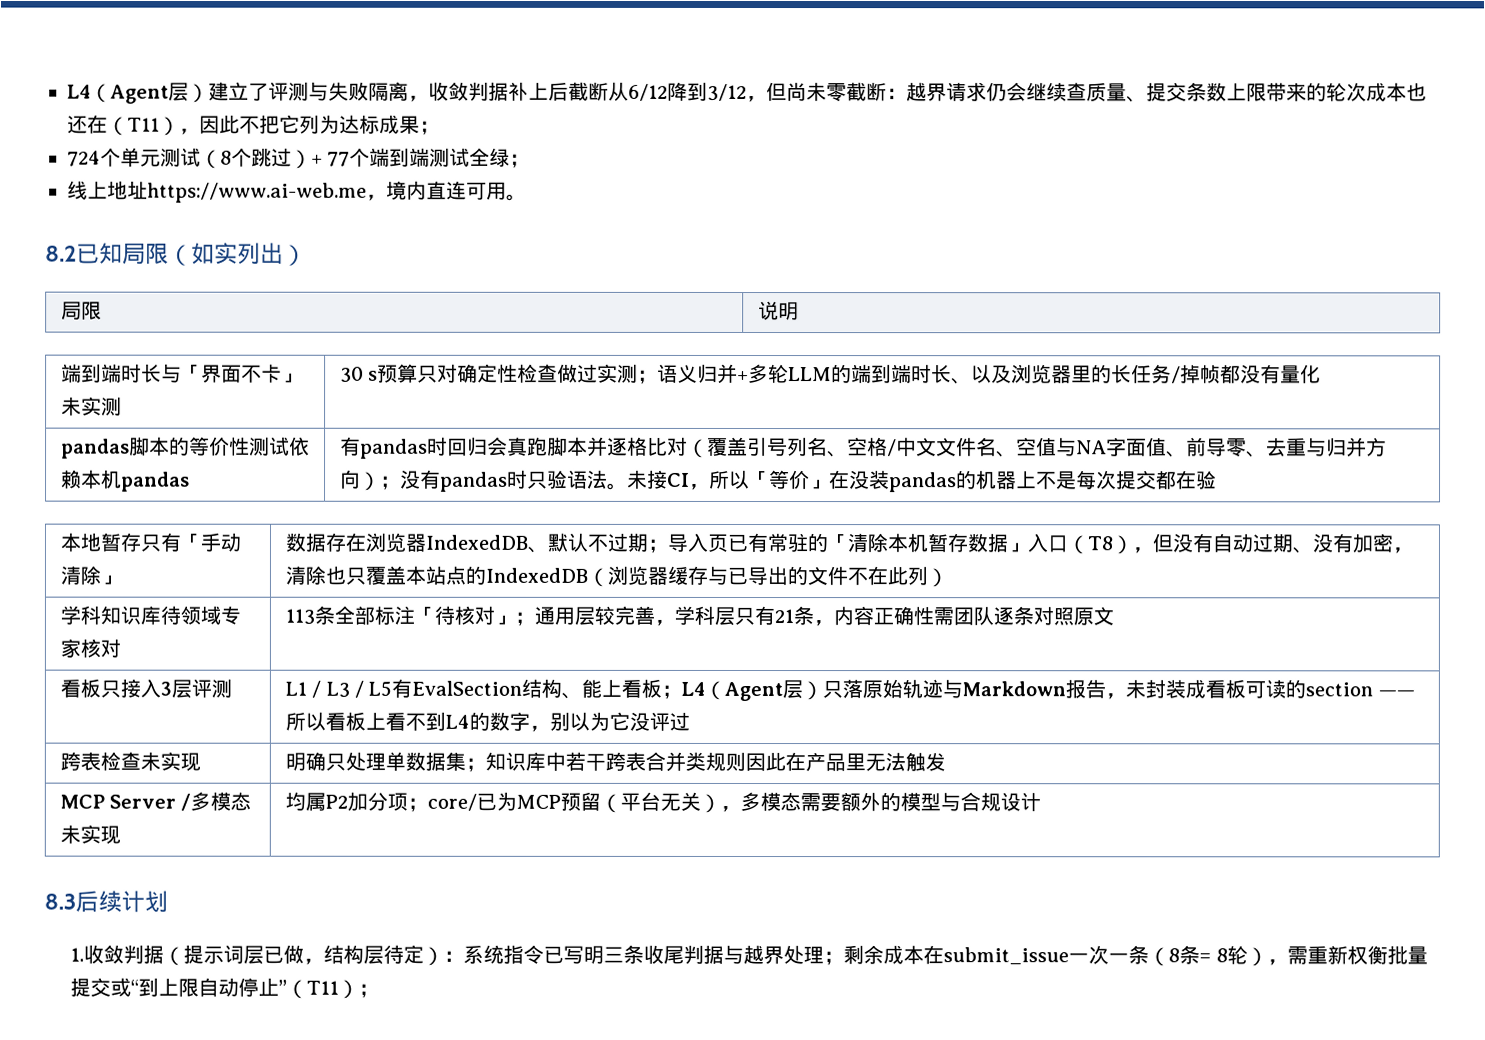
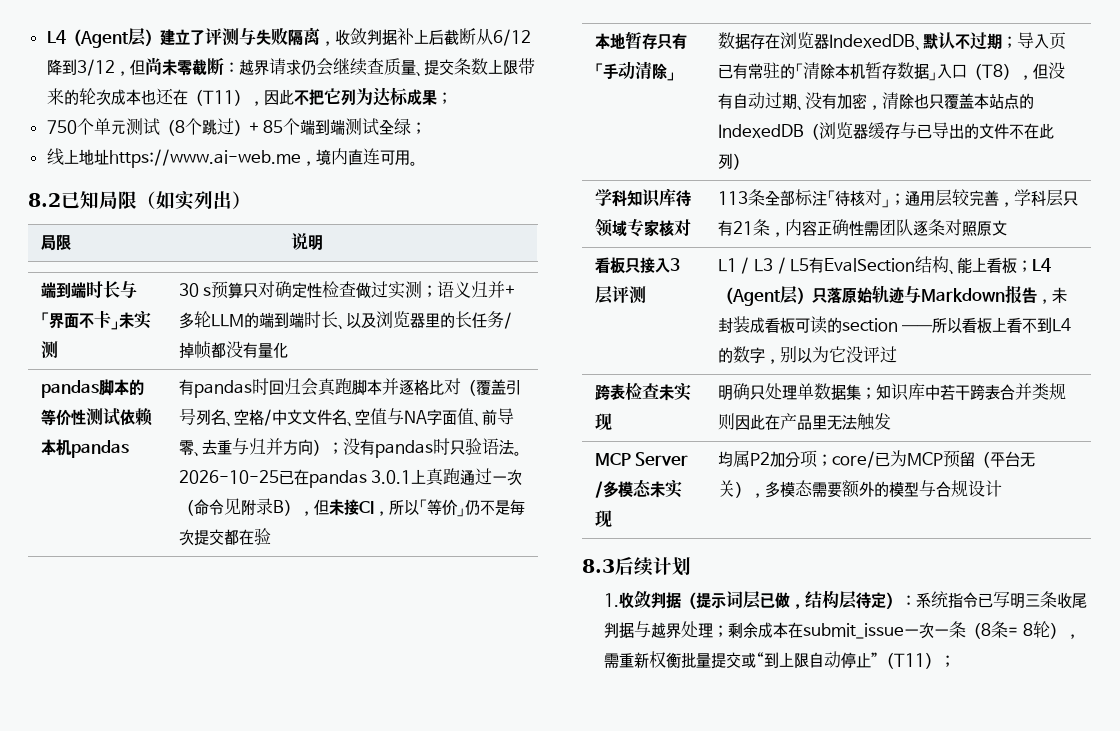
[67,150,101,167] 724 -> [46,120,77,134] 750
[327,151,351,167] 77 -> [263,120,284,133] 85
(628, 486) none -> [178,468,523,488] [178,498,329,516] 2026-10-25已在pandas 3.0.1上真跑通过一次（命令见附录B），但
[828,470,1037,493] 在没装pandas的机器上 -> [464,499,480,515] 仍

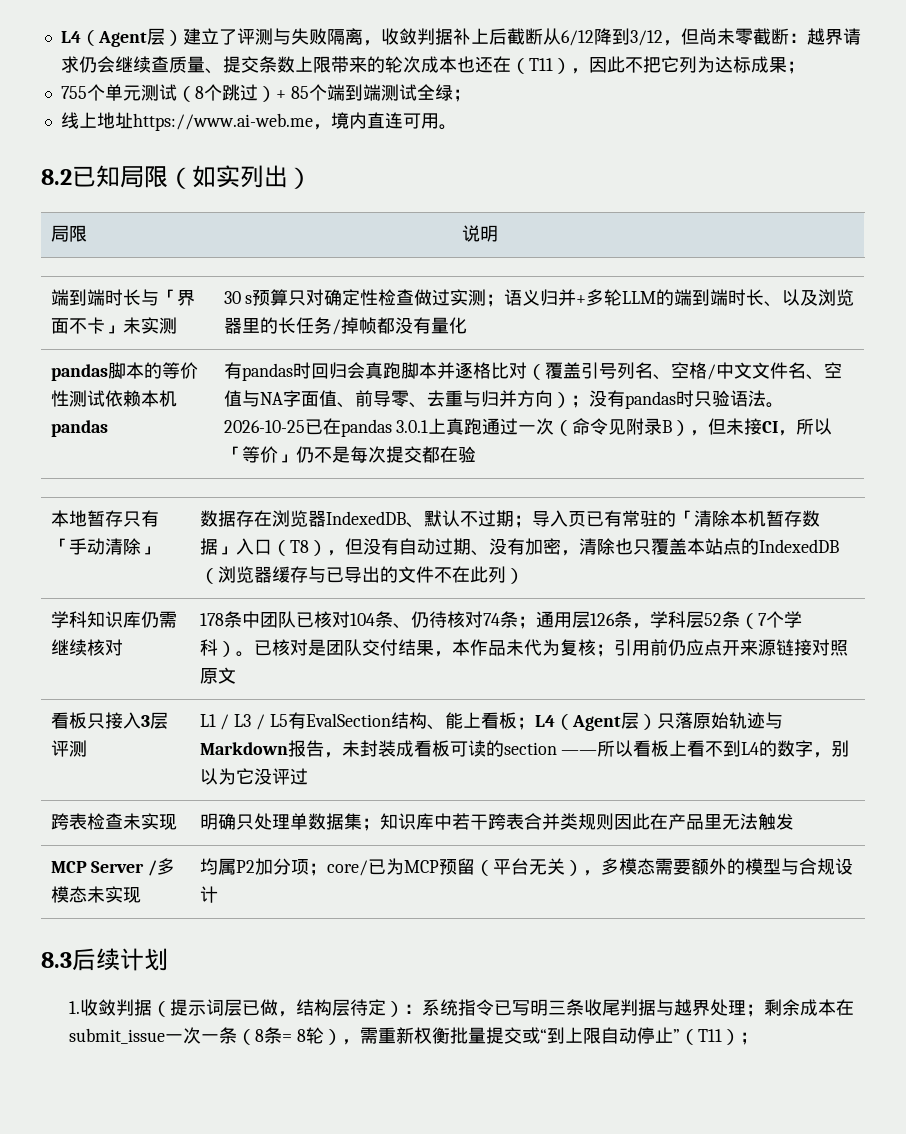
[46,120,77,134] 750 -> [60,86,87,99] 755
[675,190,691,207] [594,218,659,237] 待领域专家 -> [140,611,177,628] [50,639,87,656] 仍需继续
[717,189,890,208] 113条全部标注「待核对」 -> [199,611,518,629] 178条中团队已核对104条、仍待核对74条
[951,189,999,207] 较完善 -> [589,611,632,628] 126条
[1062,191,1078,206] [717,219,945,237] 只有21条，内容正确性需团队逐条 -> [703,611,802,629] [199,639,812,657] 52条（7个学科）。已核对是团队交付结果，本作品未代为复核；引用前仍应点开来源链接

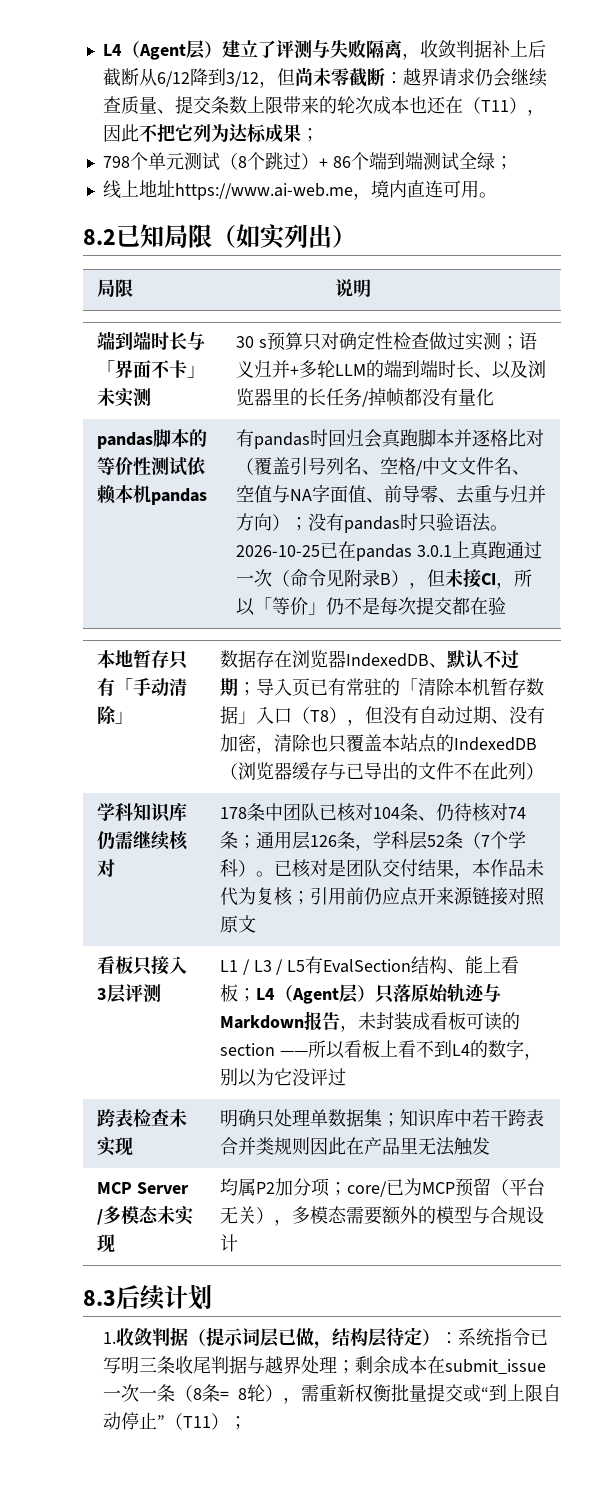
[60,86,87,99] 755 -> [102,156,130,168] 798
[290,86,309,99] 85 -> [332,156,351,168] 86

